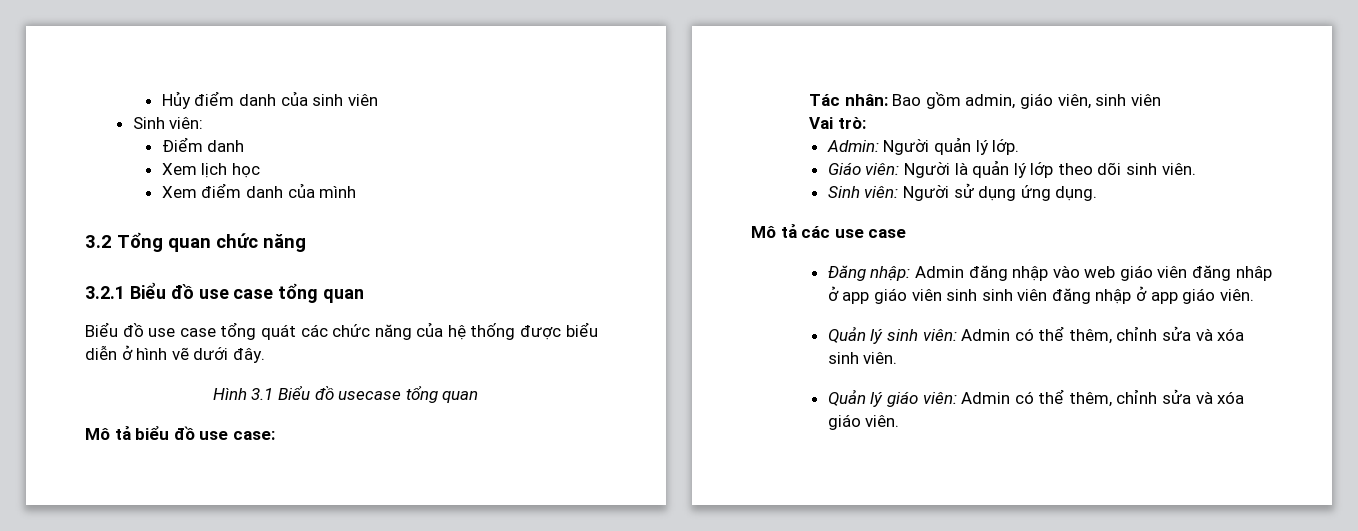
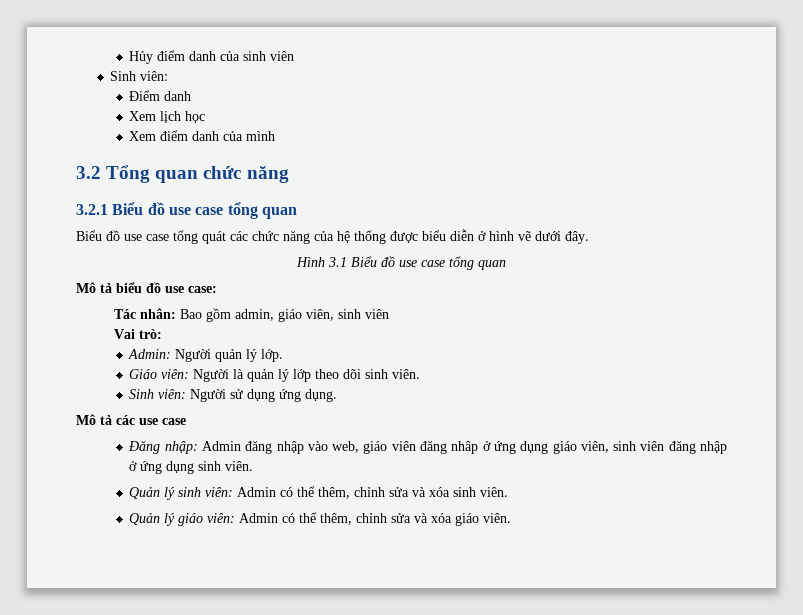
[338,391,402,400] usecase -> [399,260,445,267] use case
[1084,266,1116,278] web -> [332,441,360,453] web,
[842,288,978,304] app giáo viên sinh -> [493,441,609,454] ứng dụng giáo viên,
[1150,288,1216,304] app giáo -> [140,461,222,474] ứng dụng sinh

